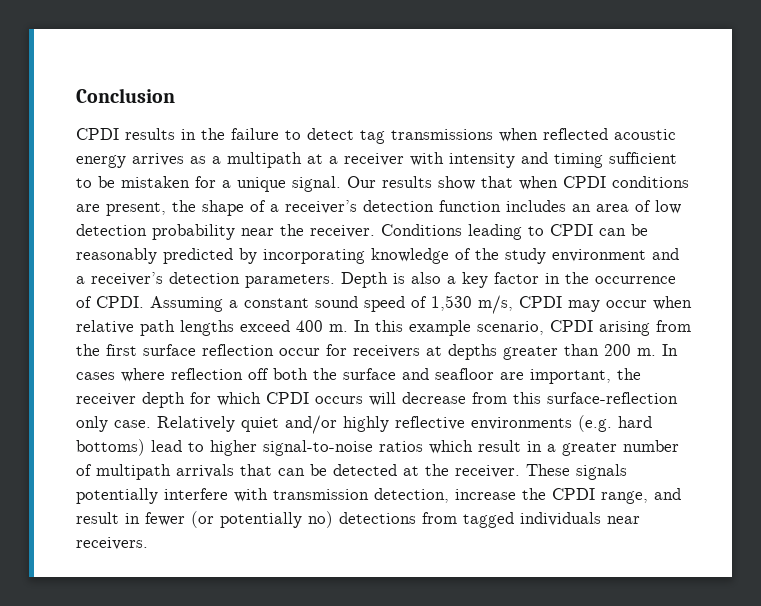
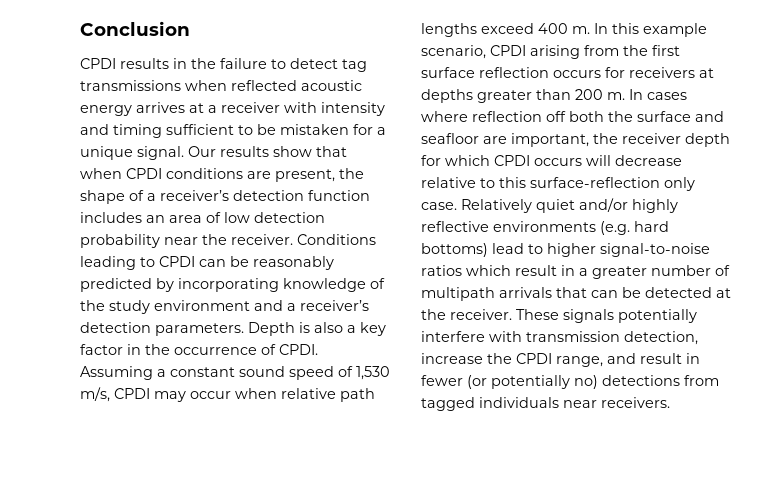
[190,152,302,168] as a multipath -> (185, 107) none
[279,348,320,356] occur -> [553,70,601,78] occurs
[472,392,507,404] from -> [421,177,495,188] relative to

